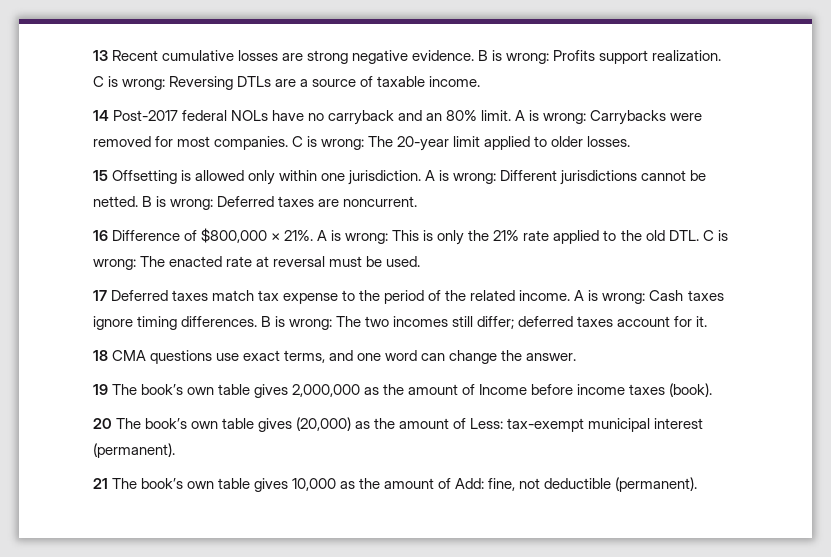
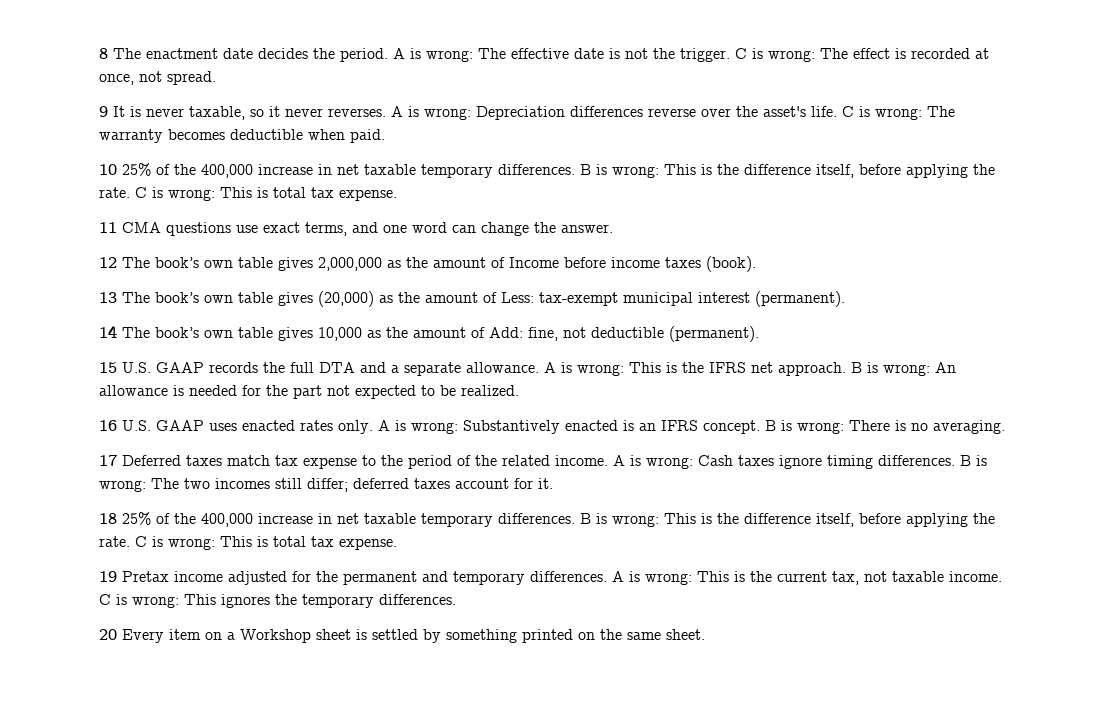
[92,50,722,64] [92,76,481,90] [92,110,703,125] [92,136,631,151] [92,170,707,185] [92,196,418,210] [92,228,728,245] [92,256,421,270] 13 Recent cumulative losses are strong negative evidence. B is wrong: Profits support realization. C is wrong: Reversing DTLs are a source of taxable income. // 14 Post-2017 federal NOLs have no carryback and an 80% limit. A is wrong: Carrybacks were removed for most companies. C is wrong: The 20-year limit applied to older losses. // 15 Offsetting is allowed only within one jurisdiction. A is wrong: Different jurisdictions cannot be netted. B is wrong: Deferred taxes are noncurrent. // 16 Difference of $800,000 × 21%. A is wrong: This is only the 21% rate applied to the old DTL. C is wrong: The enacted rate at reversal must be used. -> [99,48,990,62] [99,71,217,85] [99,106,956,120] [99,129,386,143] [99,163,996,178] [99,187,398,201] [99,222,614,236] [99,256,757,272] [99,291,846,307] [99,325,760,342] [99,362,957,376] [99,385,520,399] [99,420,1006,434] 8 The enactment date decides the period. A is wrong: The effective date is not the trigger. C is wrong: The effect is recorded at once, not spread. // 9 It is never taxable, so it never reverses. A is wrong: Depreciation differences reverse over the asset's life. C is wrong: The warranty becomes deductible when paid. // 10 25% of the 400,000 increase in net taxable temporary differences. B is wrong: This is the difference itself, before applying the rate. C is wrong: This is total tax expense. // 11 CMA questions use exact terms, and one word can change the answer. // 12 The book’s own table gives 2,000,000 as the amount of Income before income taxes (book). // 13 The book’s own table gives (20,000) as the amount of Less: tax-exempt municipal interest (permanent). // 14 The book’s own table gives 10,000 as the amount of Add: fine, not deductible (permanent). // 15 U.S. GAAP records the full DTA and a separate allowance. A is wrong: This is the IFRS net approach. B is wrong: An allowance is needed for the part not expected to be realized. // 16 U.S. GAAP uses enacted rates only. A is wrong: Substantively enacted is an IFRS concept. B is wrong: There is no averaging.
[111,350,577,364] [92,383,713,398] [92,417,704,432] [92,443,175,458] [92,477,698,492] CMA questions use exact terms, and one word can change the answer. // 19 The book’s own table gives 2,000,000 as the amount of Income before income taxes (book). // 20 The book’s own table gives (20,000) as the amount of Less: tax-exempt municipal interest (permanent). // 21 The book’s own table gives 10,000 as the amount of Add: fine, not deductible (permanent). -> [122,512,996,527] [99,536,398,550] [99,571,1003,585] [99,594,457,608] [99,629,706,643] 25% of the 400,000 increase in net taxable temporary differences. B is wrong: This is the difference itself, before applying the rate. C is wrong: This is total tax expense. // 19 Pretax income adjusted for the permanent and temporary differences. A is wrong: This is the current tax, not taxable income. C is wrong: This ignores the temporary differences. // 20 Every item on a Workshop sheet is settled by something printed on the same sheet.

